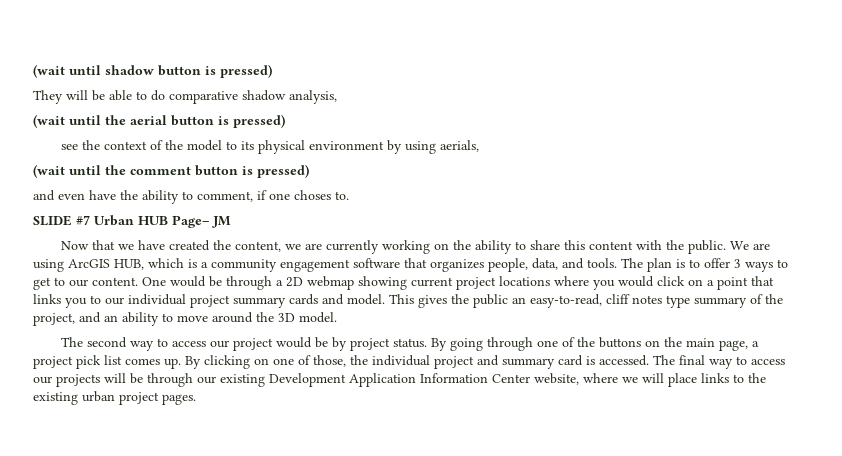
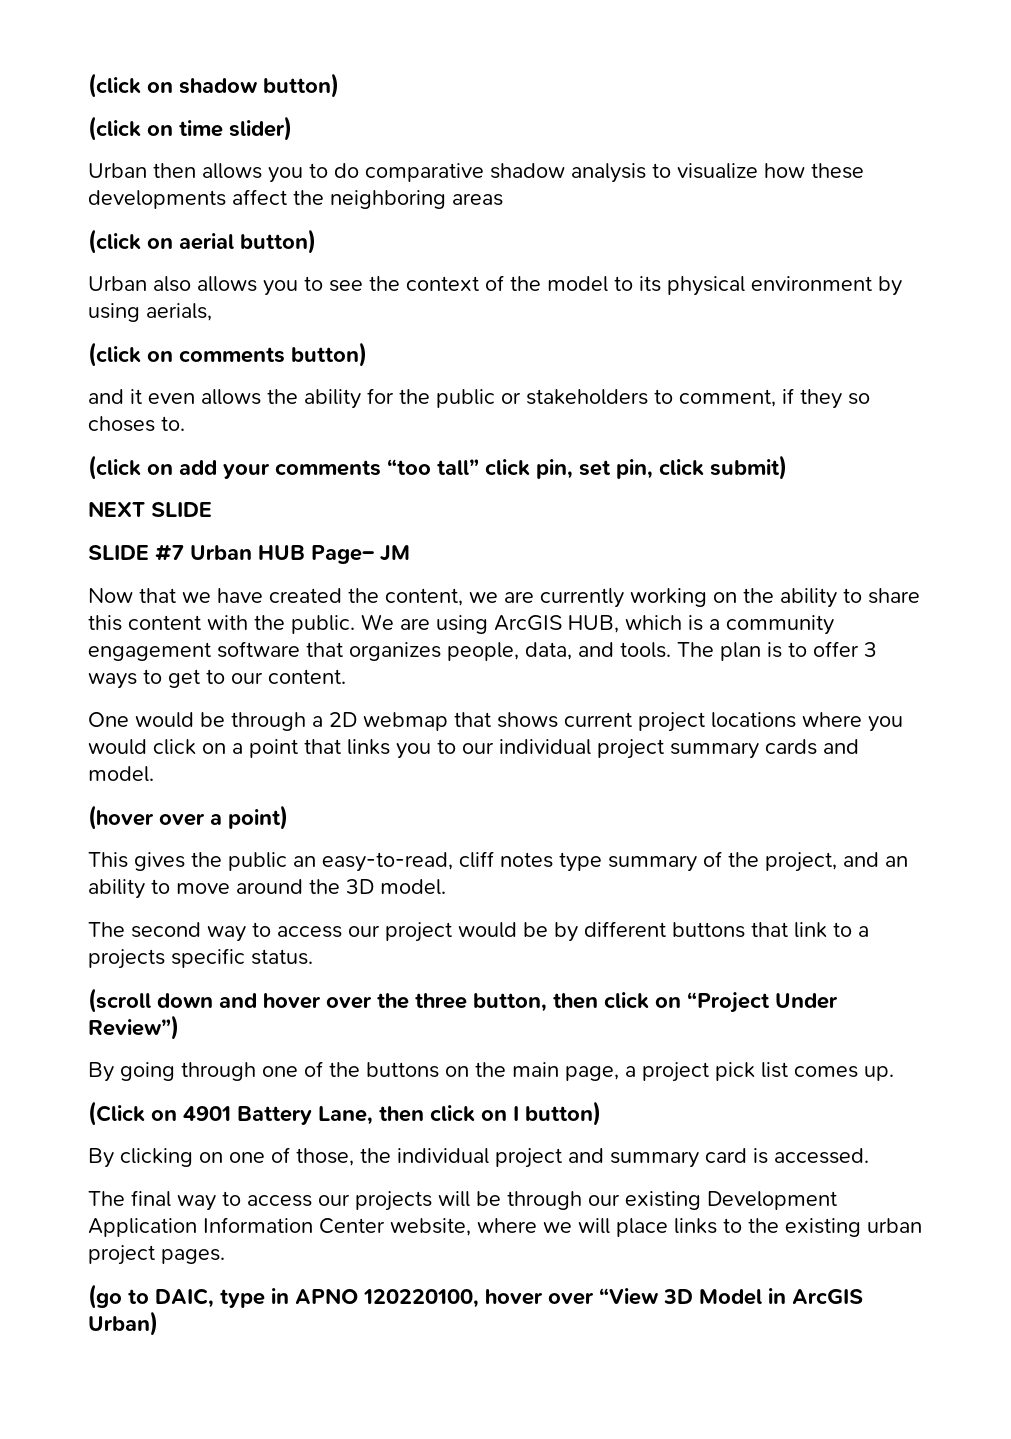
[33,64,272,78] [33,90,337,104] [33,114,285,128] (wait until shadow button is pressed) // They will be able to do comparative shadow analysis, // (wait until the aerial button is pressed) // -> [88,73,339,98] [88,116,292,141] [88,163,864,183] [88,189,503,209] [88,229,316,254] [88,276,323,296] (click on shadow button) // (click on time slider) // Urban then allows you to do comparative shadow analysis to visualize how these developments affect the neighboring areas // (click on aerial button) // Urban also allows you to
[33,164,309,178] [33,190,179,204] (wait until the comment button is pressed) // and even have the ability -> [88,342,367,367] [88,388,648,409] (click on comments button) // and it even allows the ability for the public or stakeholders
[269,193,290,200] one -> [800,389,870,409] they so
(349, 195) none -> [88,455,787,480] [88,501,212,517] // (click on add your comments “too tall” click pin, set pin, click submit) // NEXT SLIDE
(138, 281) none -> (346, 676) //
[358,276,407,290] showing -> [454,712,558,728] that shows
(385, 299) none -> [88,805,288,830] // (hover over a point) //
[349,338,427,351] project status. -> [584,921,869,938] [88,948,313,969] [88,988,838,1013] [88,1015,179,1040] different buttons that link to a projects specific status. // (scroll down and hover over the three button, then click on “Project Under Review”) //
(181, 363) none -> [88,1101,601,1126] // (Click on 4901 Battery Lane, then click on I button) //
(649, 360) none -> (869, 1156) //
(196, 399) none -> [88,1284,863,1309] [88,1311,158,1336] // (go to DAIC, type in APNO 120220100, hover over “View 3D Model in ArcGIS Urban)

